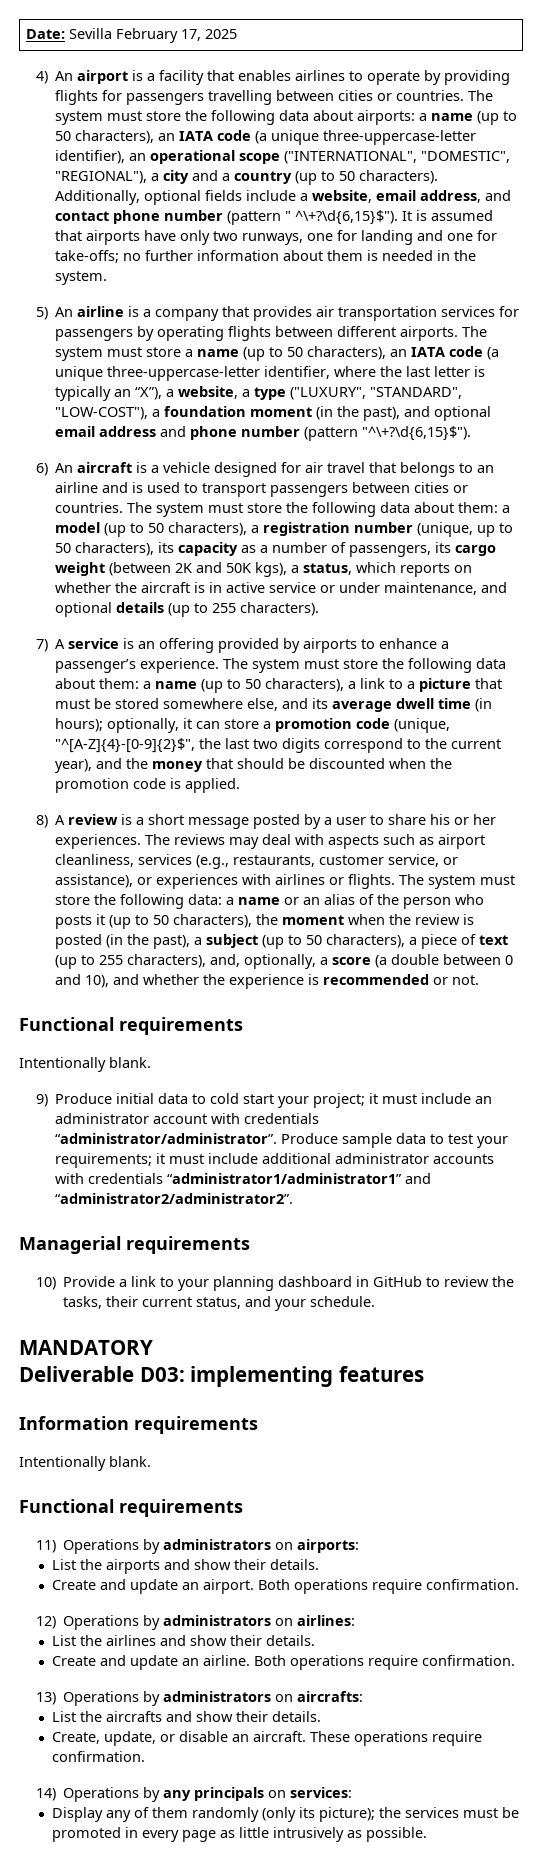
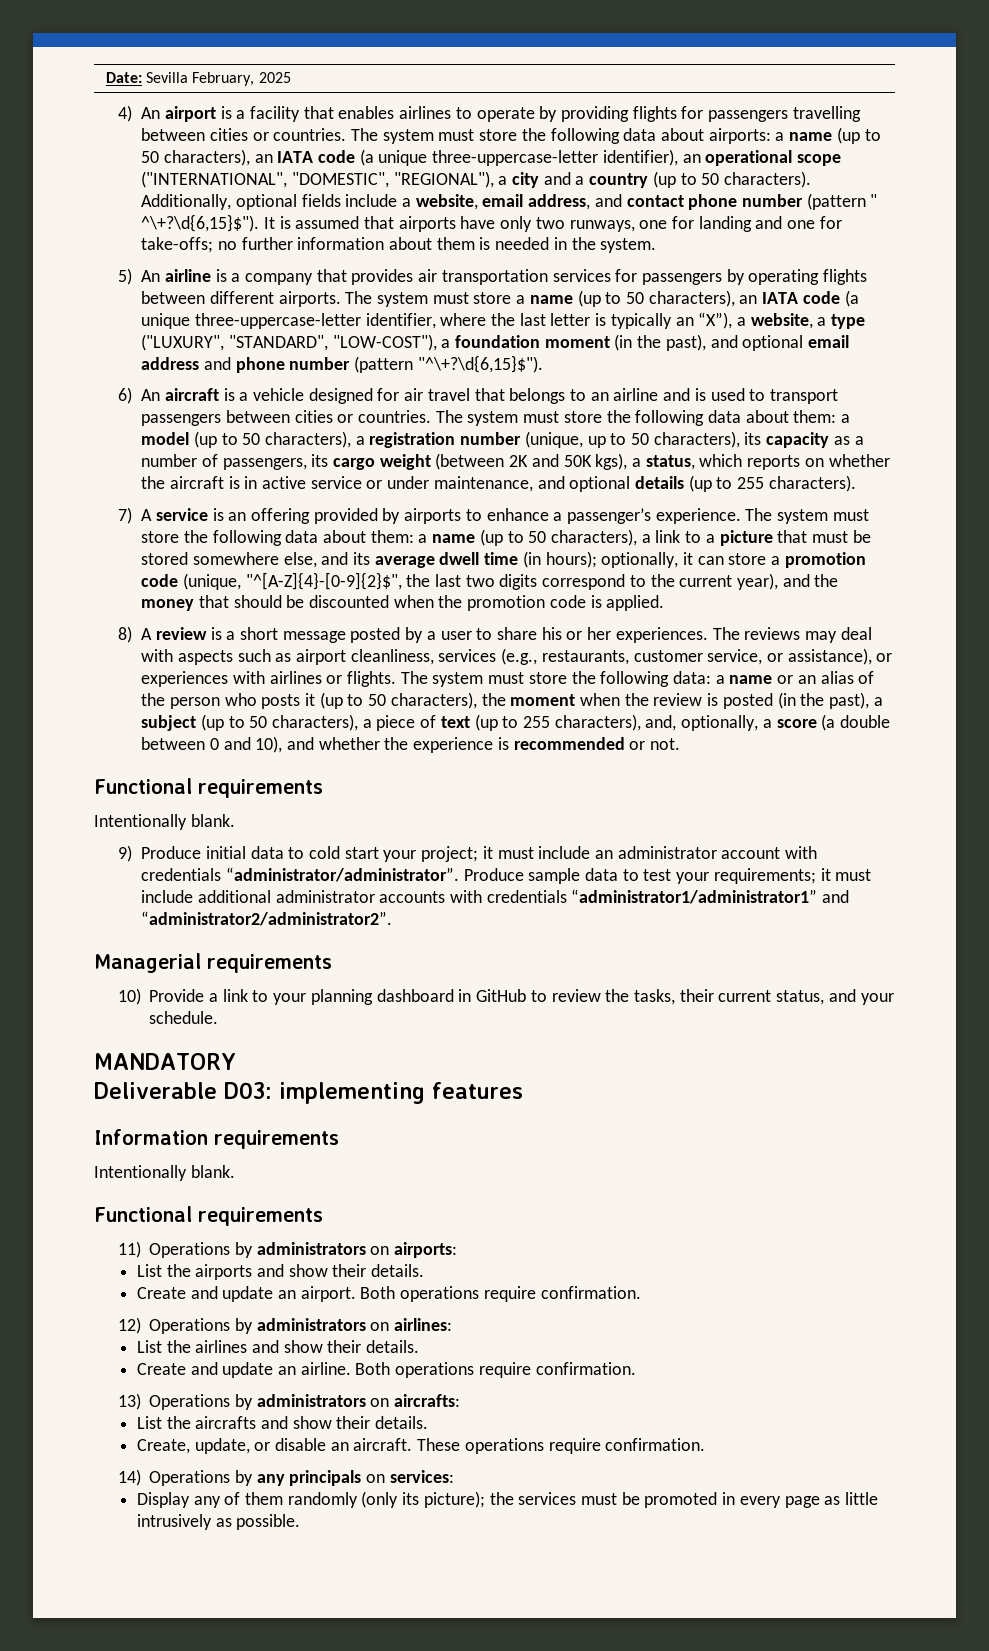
[115,28,201,43] February 17, -> [192,72,255,86] February,

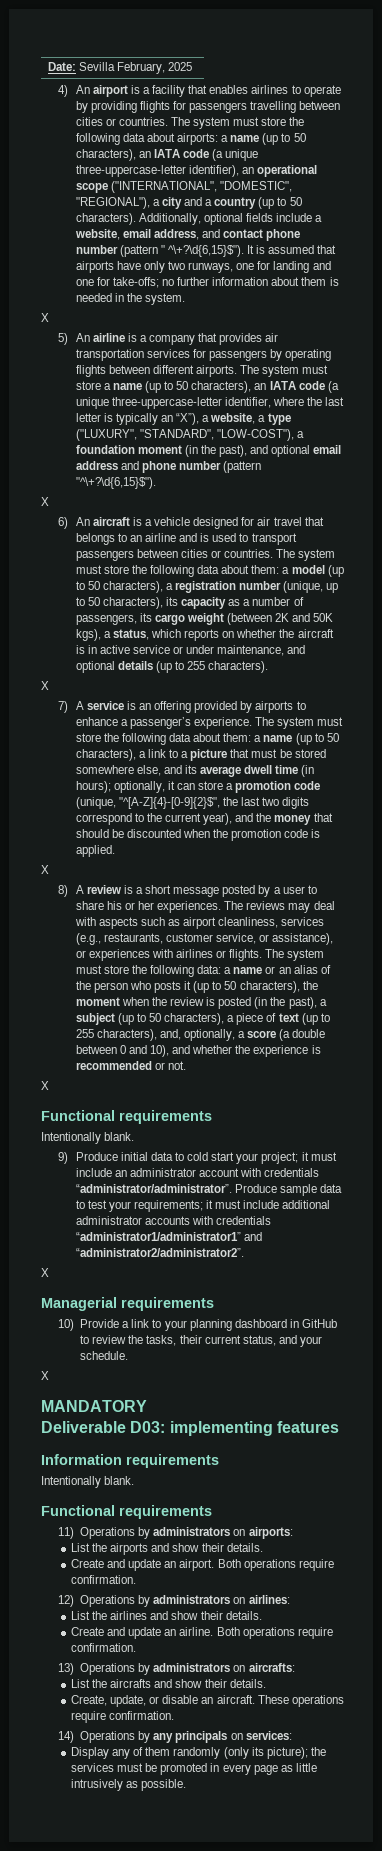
(657, 245) none -> [41,313,49,322] // X
(543, 364) none -> [41,497,49,506] // X
(856, 483) none -> [41,681,49,690] // X
(665, 603) none -> [41,865,49,874] // X
(681, 744) none -> [41,1081,49,1090] // X
(393, 918) none -> [41,1268,49,1277] // X
(219, 1017) none -> [41,1371,49,1380] // X

